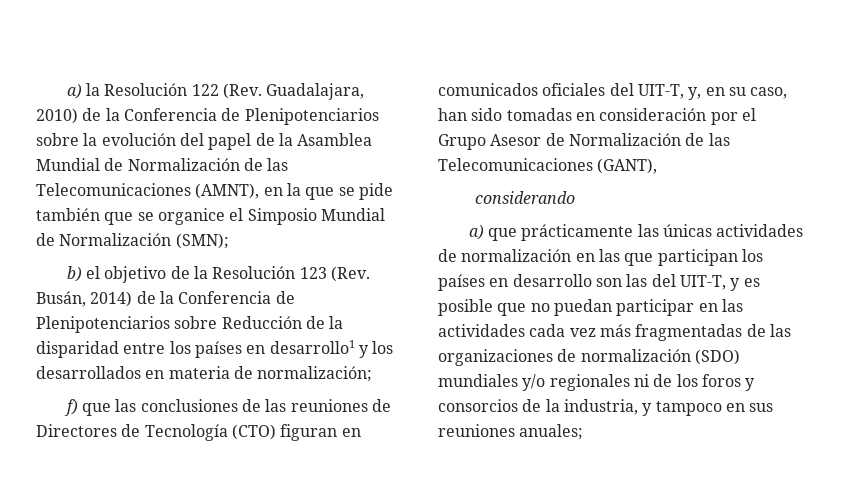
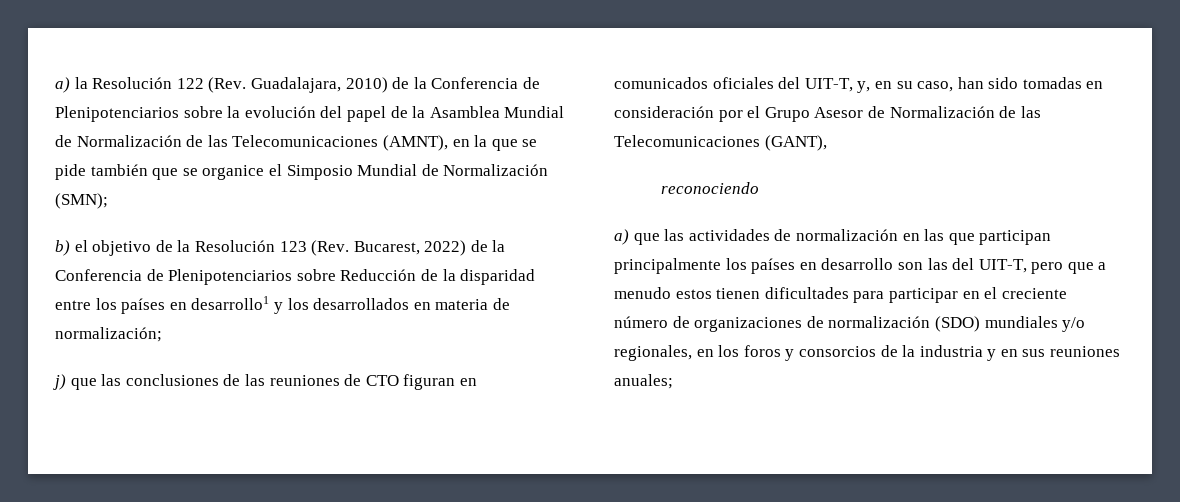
[36,291,133,307] Busán, 2014) -> [353,240,467,256] Bucarest, 2022)
[63,399,78,416] f) -> [53,374,66,390] j)
[36,424,276,441] Directores de Tecnología (CTO) -> [365,375,399,386] CTO
[474,191,575,204] considerando -> [660,182,759,194] reconociendo
[521,224,712,241] prácticamente las únicas -> [664,229,685,241] las
(738, 257) none -> [614,258,721,274] principalmente
[730,278,760,291] [438,299,743,316] [438,324,791,341] y es posible que no puedan participar en las actividades cada vez más fragmentadas de las -> [1031,262,1107,274] [614,287,1067,303] [614,316,690,328] pero que a menudo estos tienen dificultades para participar en el creciente número de
[549,374,673,391] regionales ni de -> [614,345,714,361] regionales, en
[563,399,722,416] industria, y tampoco -> [919,345,997,361] industria y

